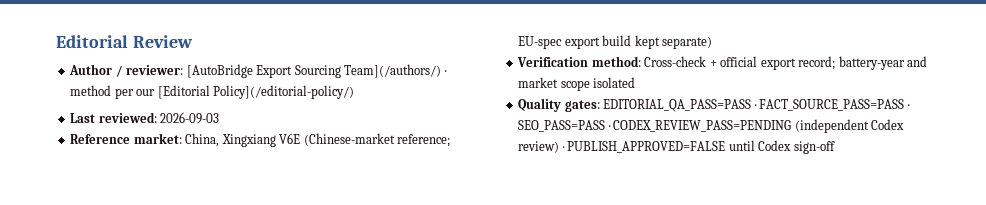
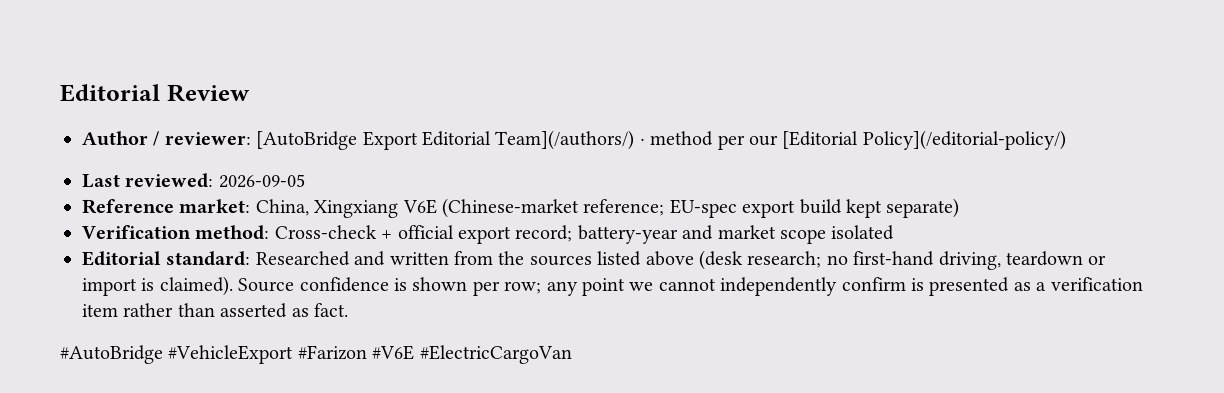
[294,65,341,78] Sourcing -> [422,131,491,146] Editorial
[160,112,220,124] 2026-09-03 -> [218,174,305,188] 2026-09-05
[518,98,910,112] [518,119,905,133] [518,140,835,154] Quality gates: EDITORIAL_QA_PASS=PASS · FACT_SOURCE_PASS=PASS · SEO_PASS=PASS · CODEX_REVIEW_PASS=PENDING (independent Codex review) · PUBLISH_APPROVED=FALSE until Codex sign-off -> [82,250,1107,270] [82,276,1143,296] [82,303,348,318] [60,345,572,364] Editorial standard: Researched and written from the sources listed above (desk research; no first-hand driving, teardown or import is claimed). Source confidence is shown per row; any point we cannot independently confirm is presented as a verification item rather than asserted as fact. // #AutoBridge #VehicleExport #Farizon #V6E #ElectricCargoVan

